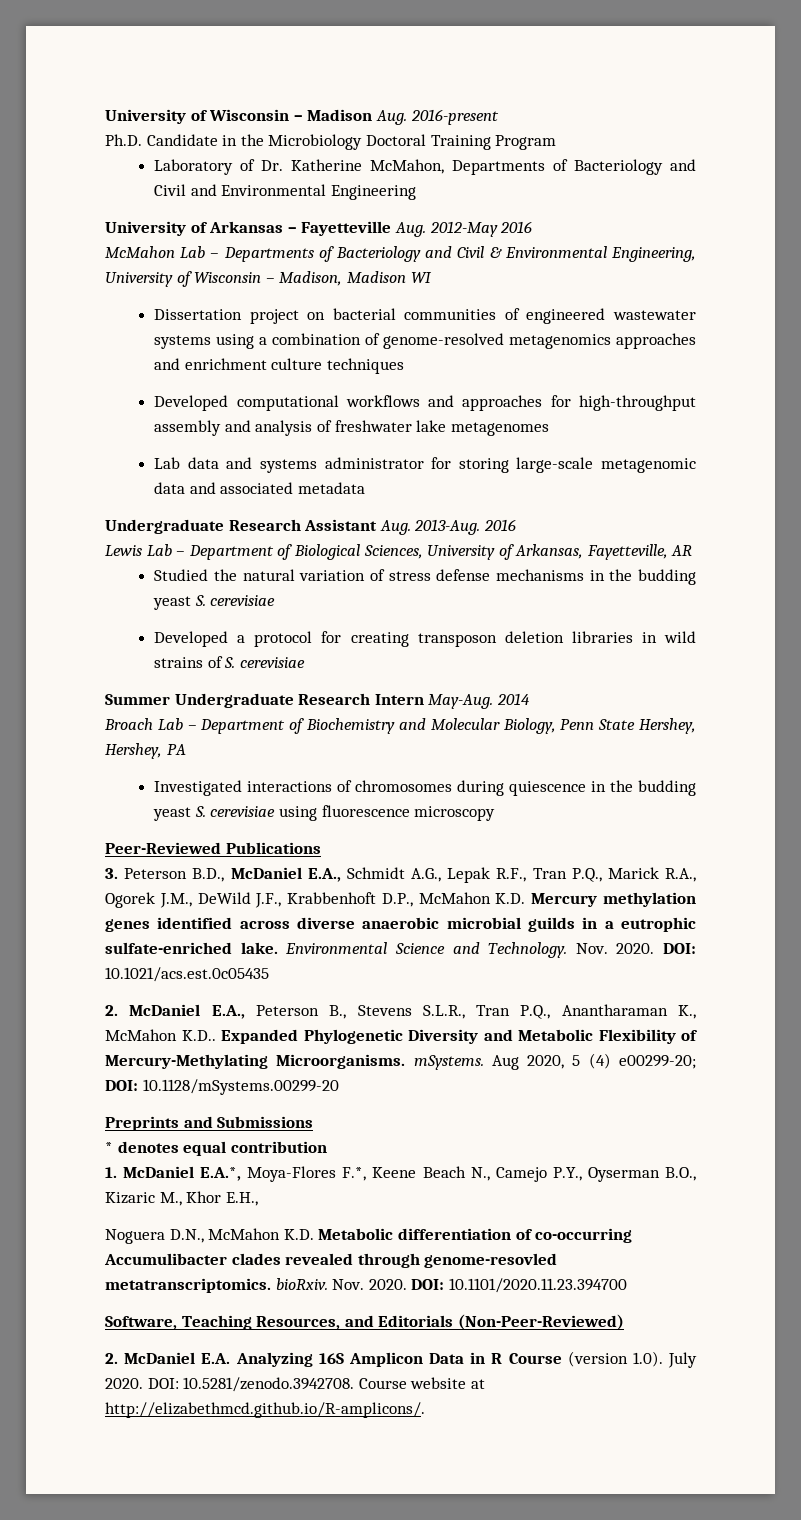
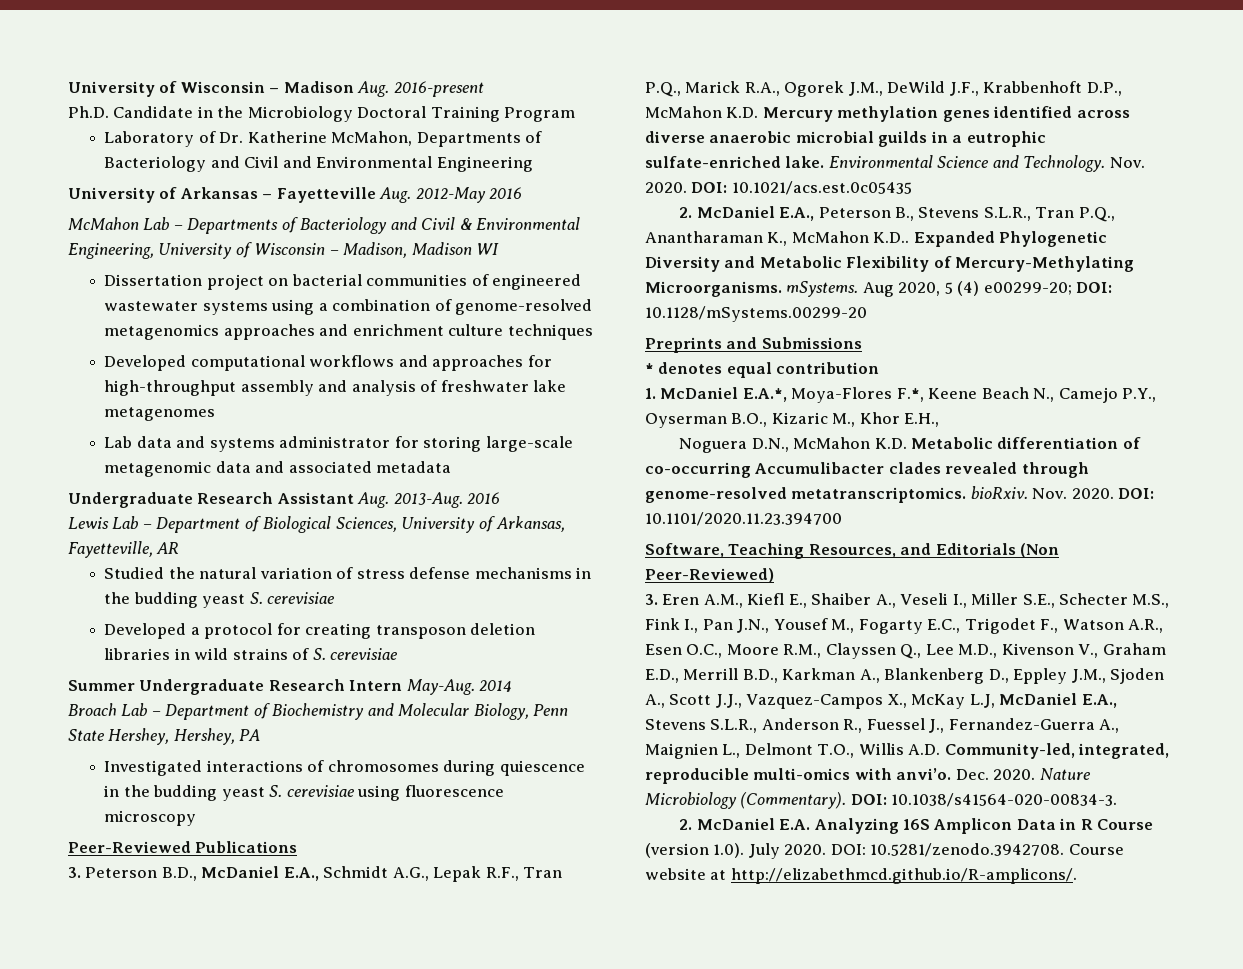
[424,1253,558,1268] genome-resovled -> [645,487,787,503] genome-resolved
[457,1314,624,1330] (Non-Peer-Reviewed) -> [1020,543,1060,558] [645,568,774,583] [645,593,1170,608] [645,618,1163,634] [645,643,1166,659] [645,668,1165,684] [645,693,1117,709] [645,718,1120,733] [645,743,1170,759] [645,768,1091,784] [645,792,1118,809] (Non Peer-Reviewed) // 3. Eren A.M., Kiefl E., Shaiber A., Veseli I., Miller S.E., Schecter M.S., Fink I., Pan J.N., Yousef M., Fogarty E.C., Trigodet F., Watson A.R., Esen O.C., Moore R.M., Clayssen Q., Lee M.D., Kivenson V., Graham E.D., Merrill B.D., Karkman A., Blankenberg D., Eppley J.M., Sjoden A., Scott J.J., Vazquez-Campos X., McKay L.J, McDaniel E.A., Stevens S.L.R., Anderson R., Fuessel J., Fernandez-Guerra A., Maignien L., Delmont T.O., Willis A.D. Community-led, integrated, reproducible multi-omics with anvi’o. Dec. 2020. Nature Microbiology (Commentary). DOI: 10.1038/s41564-020-00834-3.

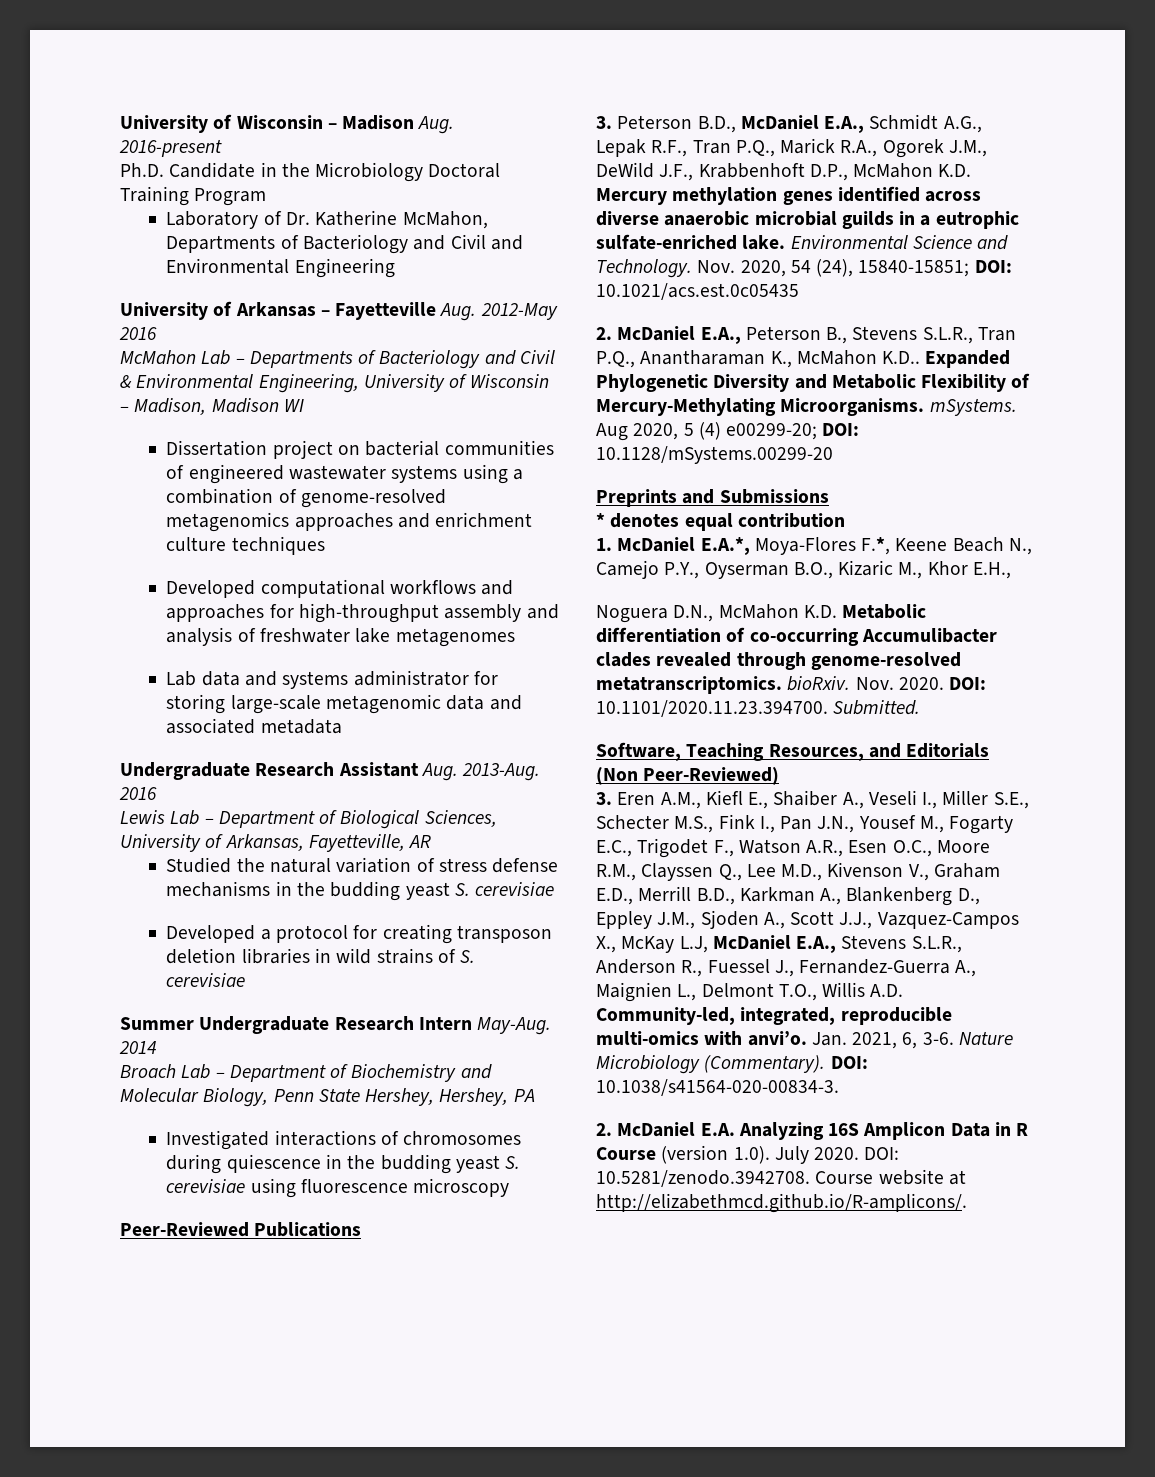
[645,182,687,193] 2020. -> [740,259,970,277] 2020, 54 (24), 15840-15851;
[645,512,842,526] 10.1101/2020.11.23.394700 -> [596,700,921,717] 10.1101/2020.11.23.394700. Submitted.
[955,769,1036,780] Dec. 2020. -> [811,1032,954,1049] Jan. 2021, 6, 3-6.

